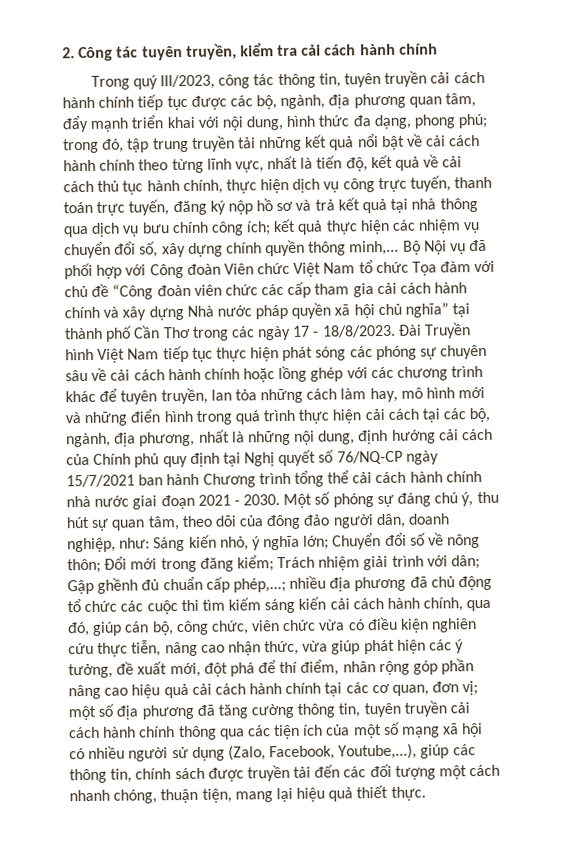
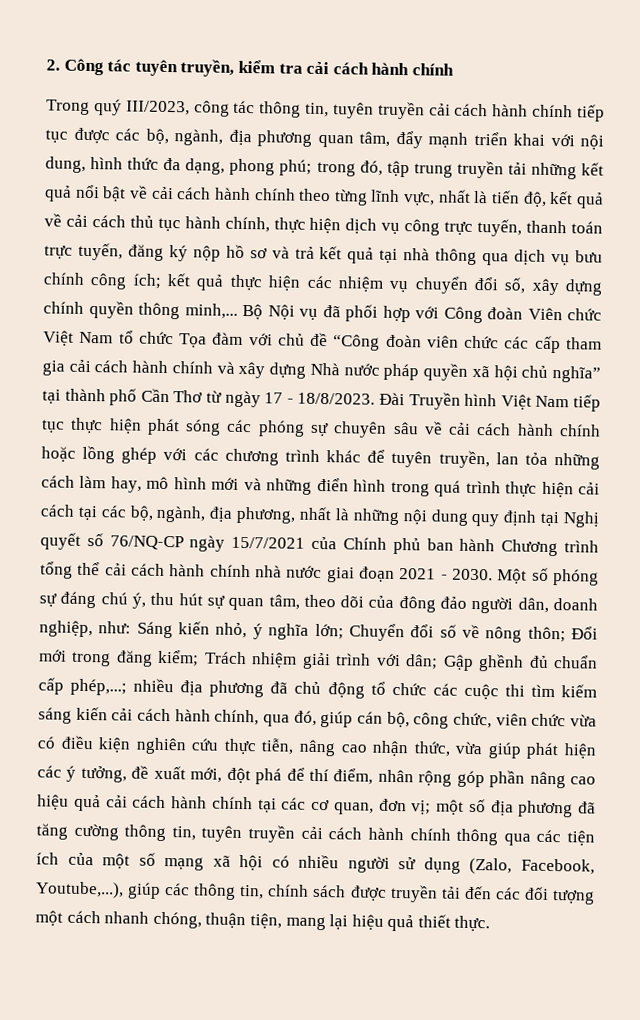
[191,326,255,341] trong các -> [205,390,222,403] từ
[318,428,494,445] [66,453,160,468] dung, định hướng cải cách của Chính phủ -> [430,509,469,526] dung
(135, 481) none -> [311,536,421,555] của Chính phủ

